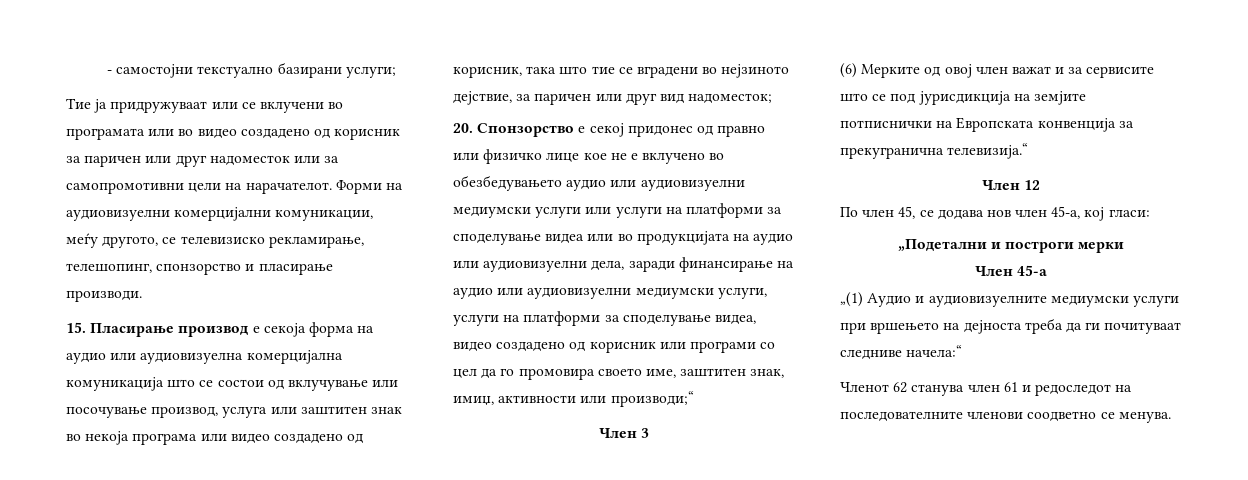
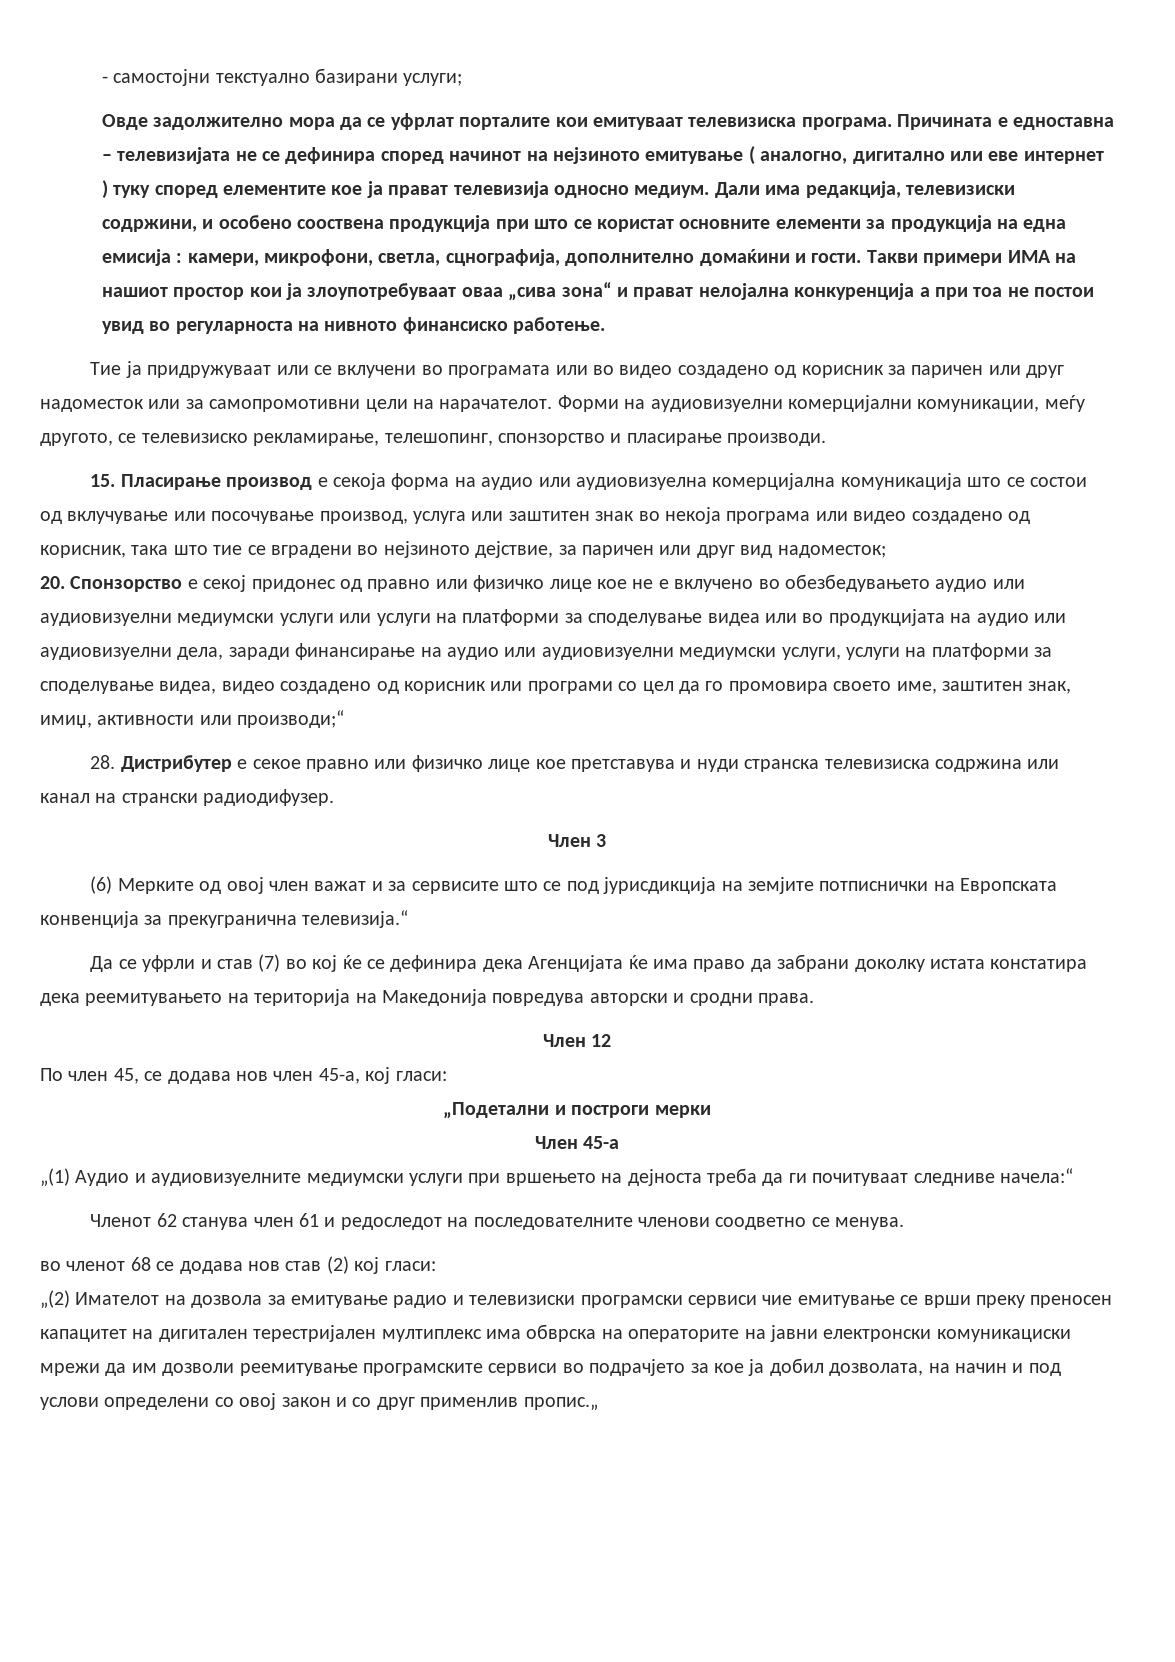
(396, 72) none -> [101,113,1114,130] [101,146,1104,165] [101,180,1015,199] [101,215,1067,232] [101,249,1076,266] [101,282,1095,301] [101,317,606,334] // Овде задолжително мора да се уфрлат порталите кои емитуваат телевизиска програма. Причината е едноставна – телевизијата не се дефинира според начинот на нејзиното емитување ( аналогно, дигитално или еве интернет ) туку според елементите кое ја прават телевизија односно медиум. Дали има редакција, телевизиски содржини, и особено сооствена продукција при што се користат основните елементи за продукција на една емисија : камери, микрофони, светла, сцнографија, дополнително домаќини и гости. Такви примери ИМА на нашиот простор кои ја злоупотребуваат оваа „сива зона“ и прават нелојална конкуренција а при тоа не постои увид во регуларноста на нивното финансиско работење.
(694, 399) none -> [90,755,1060,772] [40,789,335,806] // 28. Дистрибутер е секое правно или физичко лице кое претставува и нуди странска телевизиска содржина или канал на странски радиодифузер.
(1029, 151) none -> [90,954,1088,972] [40,989,814,1006] // Да се уфрли и став (7) во кој ќе се дефинира дека Агенцијата ќе има право да забрани доколку истата констатира дека реемитувањето на територија на Македонија повредува авторски и сродни права.
(1171, 417) none -> [40,1256,436,1274] [40,1290,1113,1309] [40,1324,1071,1342] [40,1358,1061,1376] [40,1393,598,1411] // во членот 68 се додава нов став (2) кој гласи: // „(2) Имателот на дозвола за емитување радио и телевизиски програмски сервиси чие емитување се врши преку преносен капацитет на дигитален терестријален мултиплекс има обврска на операторите на јавни електронски комуникациски мрежи да им дозволи реемитување програмските сервиси во подрачјето за кое ја добил дозволата, на начин и под услови определени со овој закон и со друг применлив пропис.„

